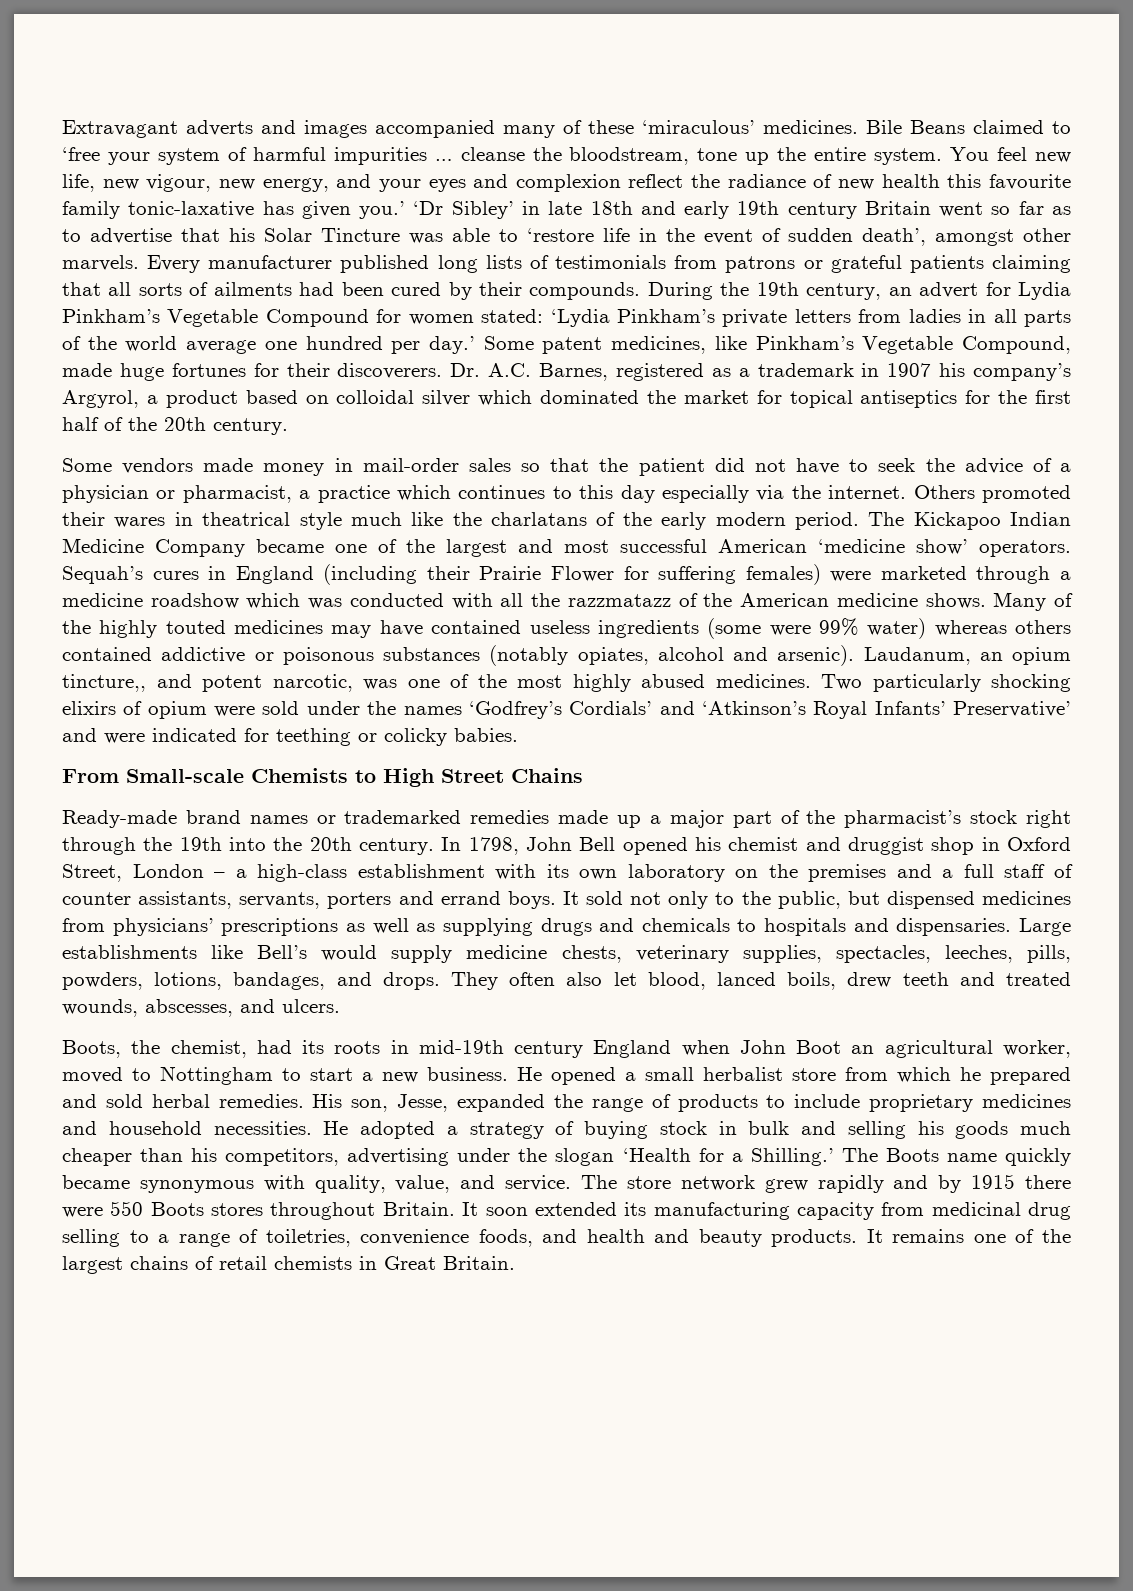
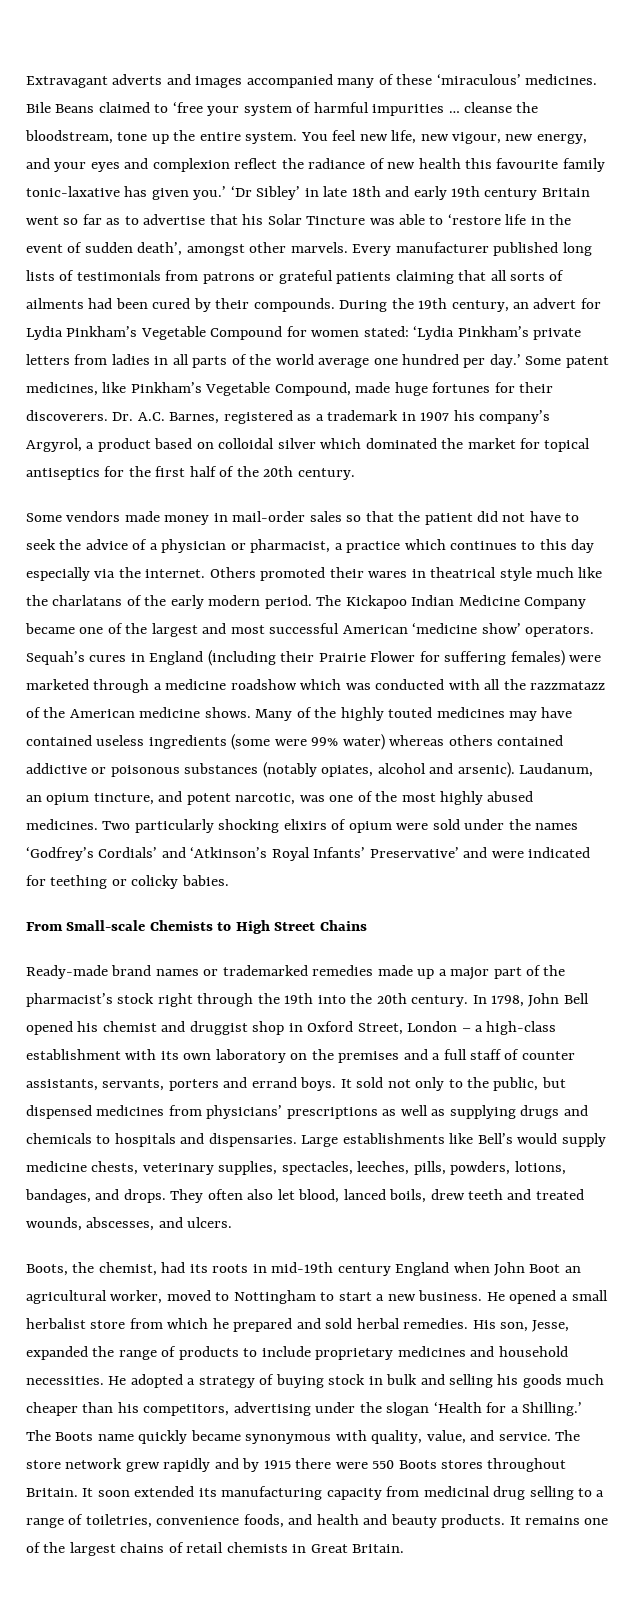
[62,674,146,692] tincture,, -> [93,793,154,805] tincture,

